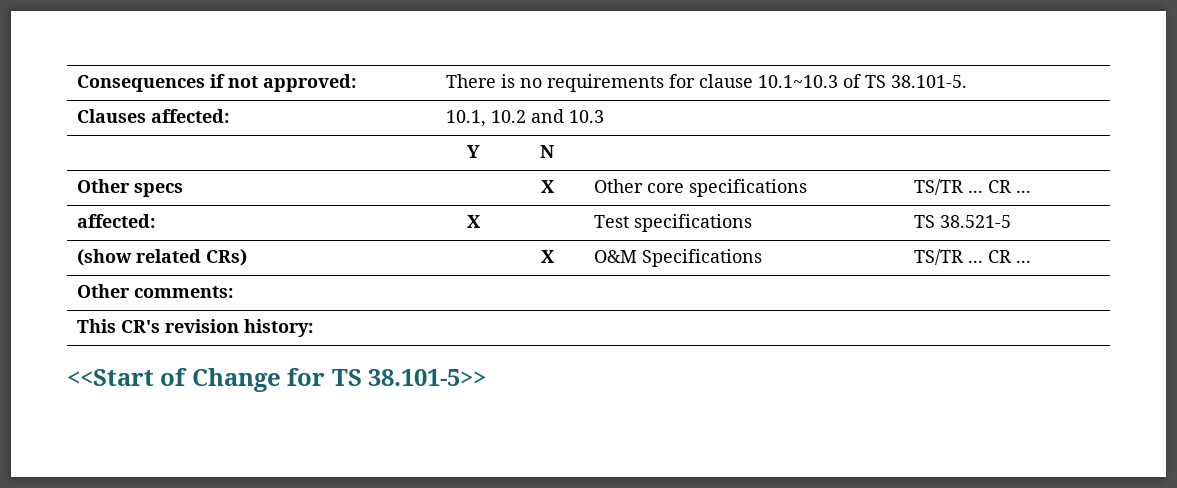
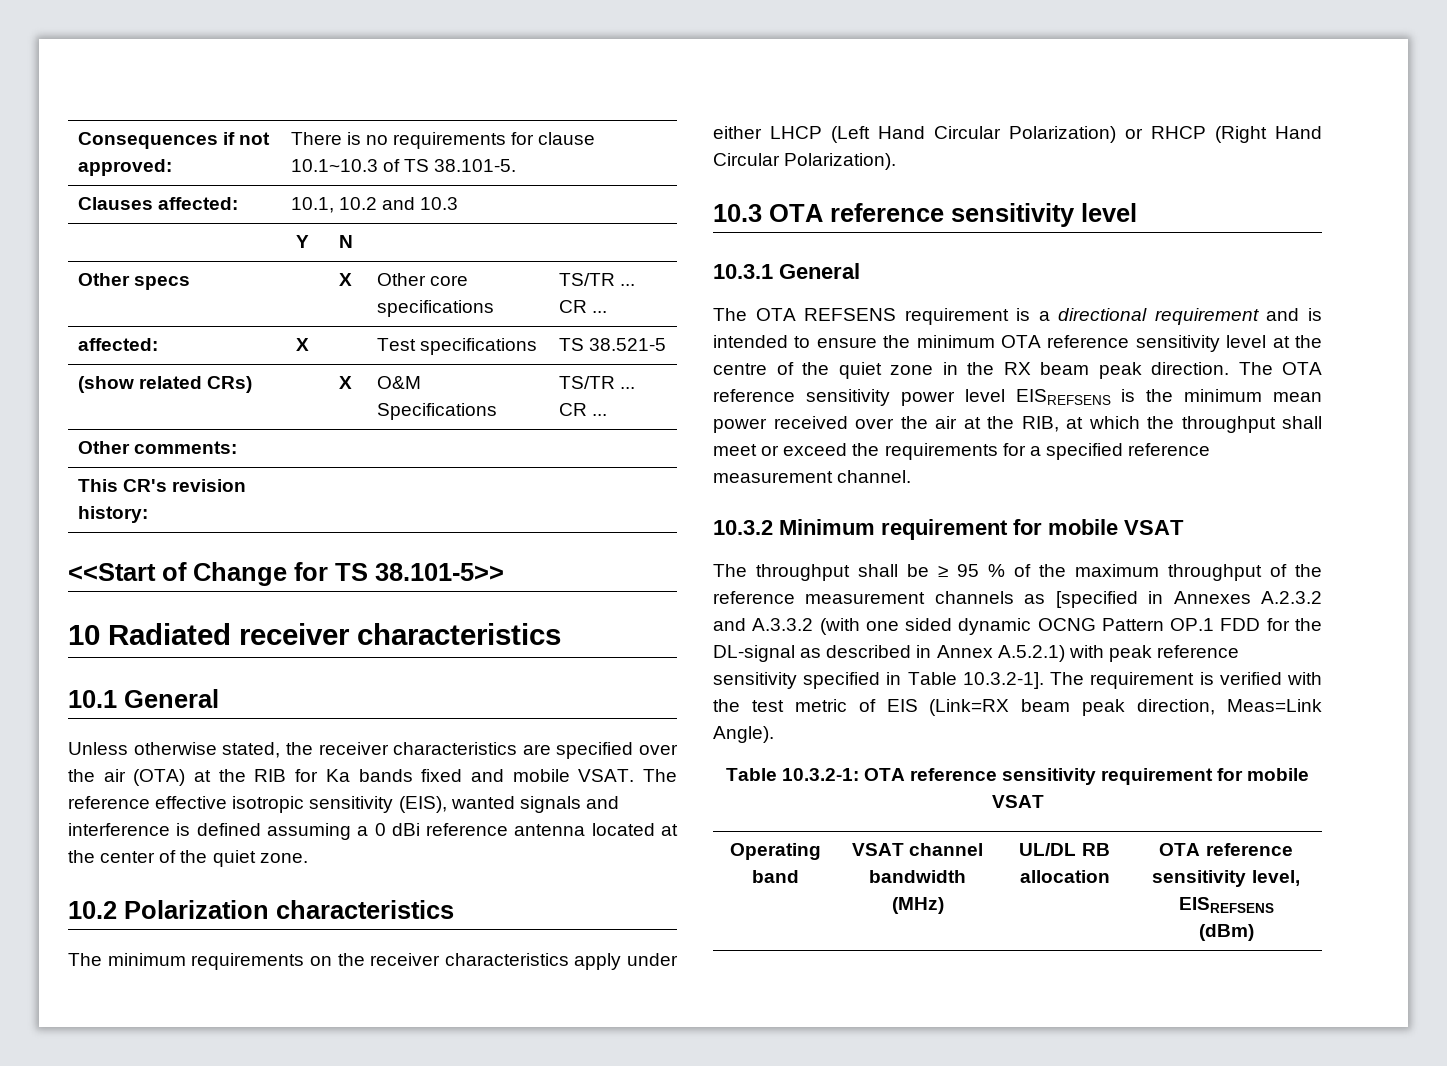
(487, 377) none -> [68,623,561,645] [68,689,219,708] [68,742,678,759] [68,769,677,786] [68,796,619,813] [68,823,678,840] [68,850,308,867] [68,900,454,919] [68,953,678,970] [713,126,1322,143] [713,153,897,170] [713,203,1137,227] [713,263,860,279] [713,308,1322,325] [713,335,1322,352] [713,362,1322,379] [713,389,1322,406] [713,416,1322,433] [713,443,1211,460] [713,470,912,483] [713,519,1184,540] [713,564,1322,581] [713,591,1322,608] [713,618,1322,635] [713,645,1240,662] [713,672,1322,689] [713,699,1322,716] [713,726,774,743] [725,768,1310,785] [991,795,1044,808] [729,843,821,860] [751,870,799,883] [851,843,984,856] [869,870,966,883] [891,897,944,914] [1019,843,1110,856] [1019,870,1110,883] [1159,843,1293,856] [1152,870,1300,887] [1178,897,1274,913] [1198,924,1254,941] // 10 Radiated receiver characteristics // 10.1 General // Unless otherwise stated, the receiver characteristics are specified over the air (OTA) at the RIB for Ka bands fixed and mobile VSAT. The reference effective isotropic sensitivity (EIS), wanted signals and interference is defined assuming a 0 dBi reference antenna located at the center of the quiet zone. // 10.2 Polarization characteristics // The minimum requirements on the receiver characteristics apply under either LHCP (Left Hand Circular Polarization) or RHCP (Right Hand Circular Polarization). // 10.3 OTA reference sensitivity level // 10.3.1 General // The OTA REFSENS requirement is a directional requirement and is intended to ensure the minimum OTA reference sensitivity level at the centre of the quiet zone in the RX beam peak direction. The OTA reference sensitivity power level EISREFSENS is the minimum mean power received over the air at the RIB, at which the throughput shall meet or exceed the requirements for a specified reference measurement channel. // 10.3.2 Minimum requirement for mobile VSAT // The throughput shall be ≥ 95 % of the maximum throughput of the reference measurement channels as [specified in Annexes A.2.3.2 and A.3.3.2 (with one sided dynamic OCNG Pattern OP.1 FDD for the DL-signal as described in Annex A.5.2.1) with peak reference sensitivity specified in Table 10.3.2-1]. The requirement is verified with the test metric of EIS (Link=RX beam peak direction, Meas=Link Angle). // Table 10.3.2-1: OTA reference sensitivity requirement for mobile VSAT // Operating band | VSAT channel bandwidth (MHz) | UL/DL RB allocation | OTA reference sensitivity level, EISREFSENS // (dBm)

